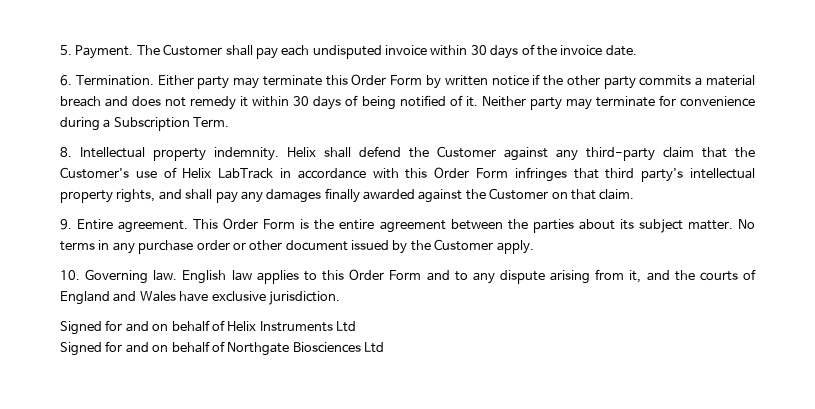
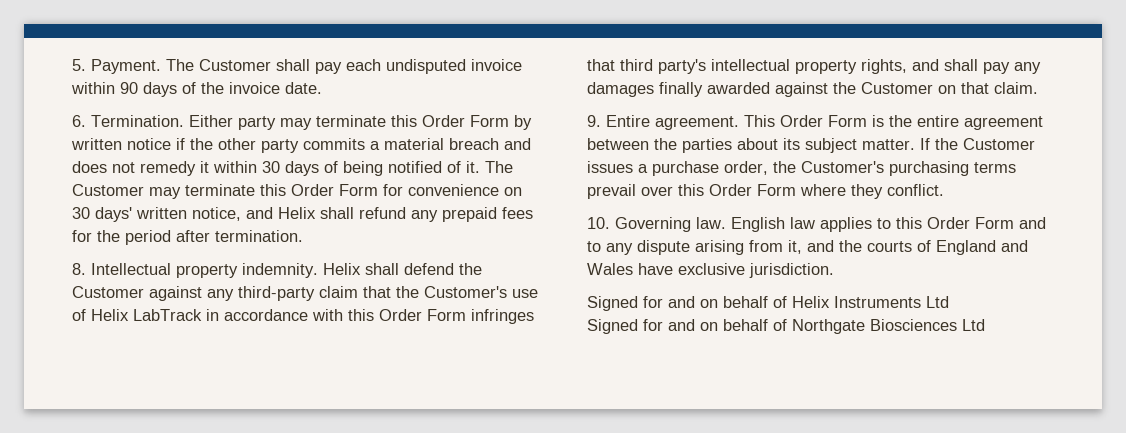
[470,45,487,55] 30 -> [120,82,138,94] 90
[481,95,755,110] [60,117,230,131] Neither party may terminate for convenience during a Subscription Term. -> [485,161,513,173] [72,184,522,199] [72,207,533,222] [72,230,303,245] The Customer may terminate this Order Form for convenience on 30 days' written notice, and Helix shall refund any prepaid fees for the period after termination.
[737,219,755,229] [60,239,534,254] No terms in any purchase order or other document issued by the Customer apply. -> [920,138,1035,150] [587,161,1016,176] [587,184,944,199] If the Customer issues a purchase order, the Customer's purchasing terms prevail over this Order Form where they conflict.

